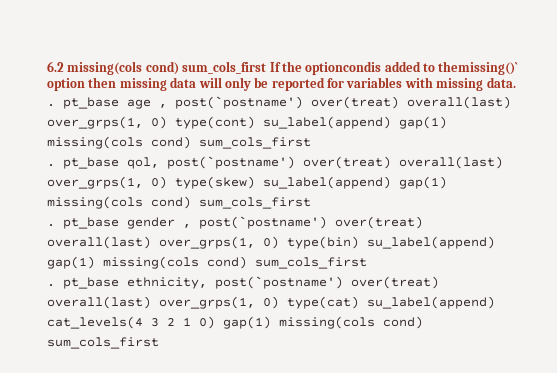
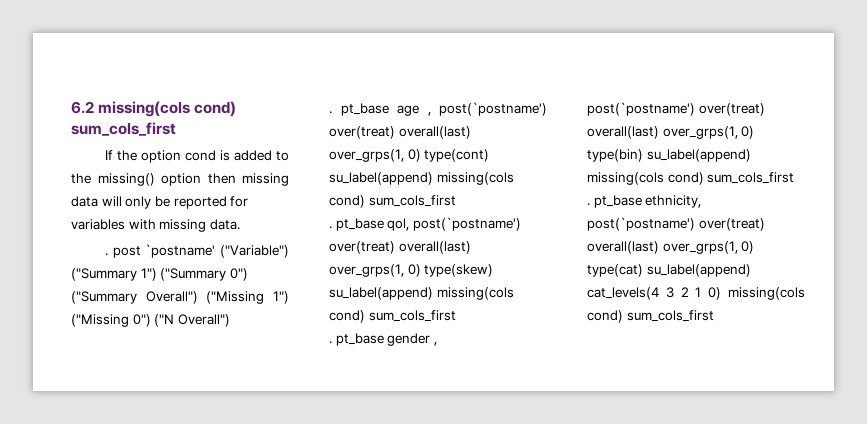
(267, 67) none -> (176, 129) //
[305,61,519,75] optioncondis added to themissing()` -> [141,150,289,163] [71,173,155,186] option cond is added to the missing()
(516, 82) none -> [105,244,289,258] [71,268,248,281] [71,291,289,304] [71,314,230,327] // . post `postname' ("Variable") ("Summary 1") ("Summary 0") ("Summary Overall") ("Missing 1") ("Missing 0") ("N Overall")
[399,116,447,129] gap(1) -> (433, 178) none
[399,176,447,189] gap(1) -> (433, 293) none
[47,256,95,269] gap(1) -> (751, 155) none
[223,316,271,329] gap(1) -> (722, 293) none

